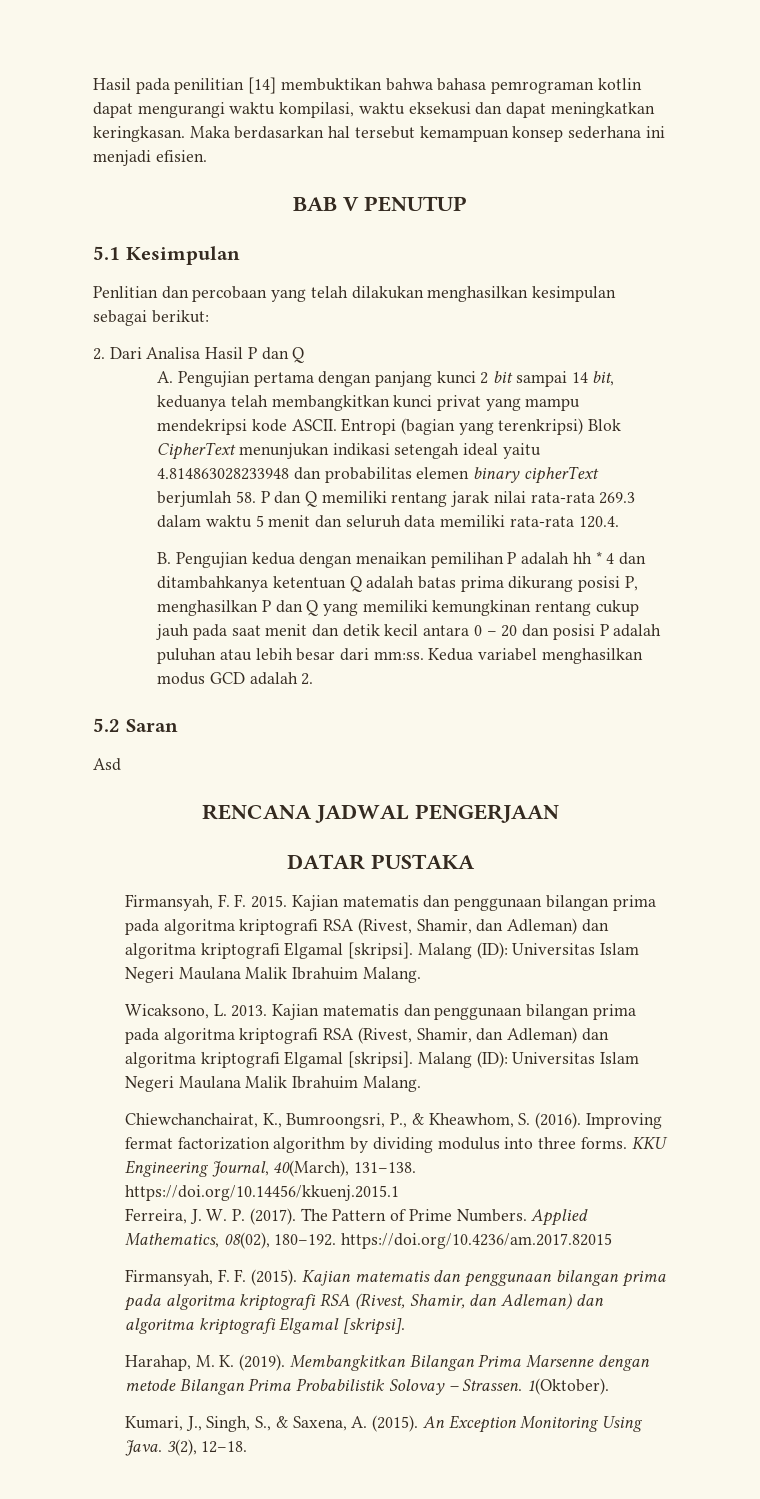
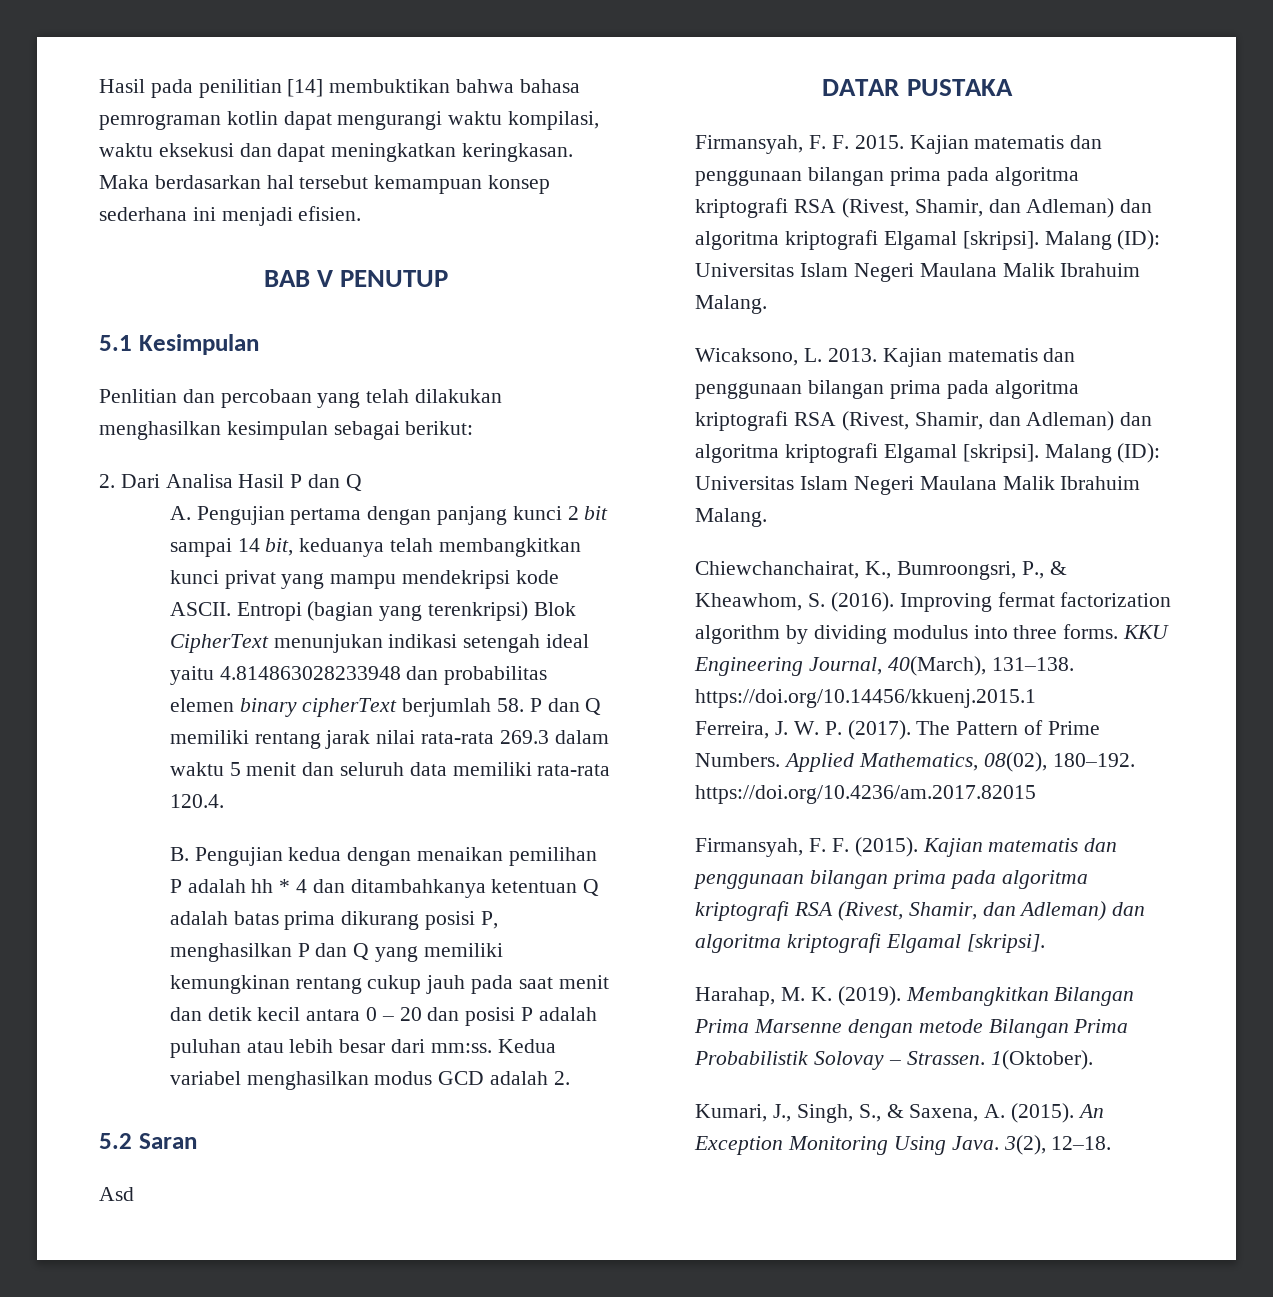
[201,804,559,823] // RENCANA JADWAL PENGERJAAN -> (134, 1194) none

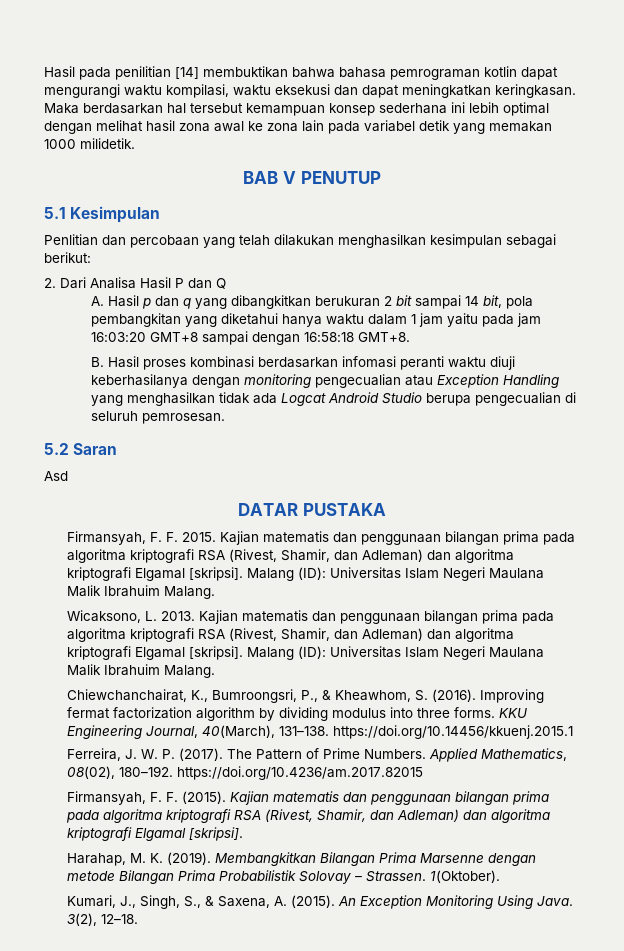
[221,206,362,226] menjadi efisien. -> [469,102,549,116] [44,120,552,134] [44,138,135,149] lebih optimal dengan melihat hasil zona awal ke zona lain pada variabel detik yang memakan 1000 milidetik.
[196,506,562,525] Pengujian pertama dengan panjang kunci -> [107,295,380,309] Hasil p dan q yang dibangkitkan berukuran
[299,538,581,557] [169,570,559,589] [169,601,576,621] [169,634,589,653] [169,666,548,685] [169,698,602,717] [169,730,609,749] [169,762,611,776] [169,794,224,808] [169,847,597,866] [169,879,600,898] [169,911,498,930] [169,943,503,962] [169,975,609,994] [169,1007,597,1026] [169,1039,556,1058] [169,1071,570,1090] keduanya telah membangkitkan kunci privat yang mampu mendekripsi kode ASCII. Entropi (bagian yang terenkripsi) Blok CipherText menunjukan indikasi setengah ideal yaitu 4.814863028233948 dan probabilitas elemen binary cipherText berjumlah 58. P dan Q memiliki rentang jarak nilai rata-rata 269.3 dalam waktu 5 menit dan seluruh data memiliki rata-rata 120.4. // B. Pengujian kedua dengan menaikan pemilihan P adalah hh * 4 dan ditambahkanya ketentuan Q adalah batas prima dikurang posisi P, menghasilkan P dan Q yang memiliki kemungkinan rentang cukup jauh pada saat menit dan detik kecil antara 0 – 20 dan posisi P adalah puluhan atau lebih besar dari mm:ss. Kedua variabel menghasilkan modus GCD adalah 2. -> [505,296,533,309] [90,313,541,327] [90,331,410,345] [90,356,515,370] [90,374,559,388] [90,392,576,406] [90,411,225,424] pola pembangkitan yang diketahui hanya waktu dalam 1 jam yaitu pada jam 16:03:20 GMT+8 sampai dengan 16:58:18 GMT+8. // B. Hasil proses kombinasi berdasarkan infomasi peranti waktu diuji keberhasilanya dengan monitoring pengecualian atau Exception Handling yang menghasilkan tidak ada Logcat Android Studio berupa pengecualian di seluruh pemrosesan.

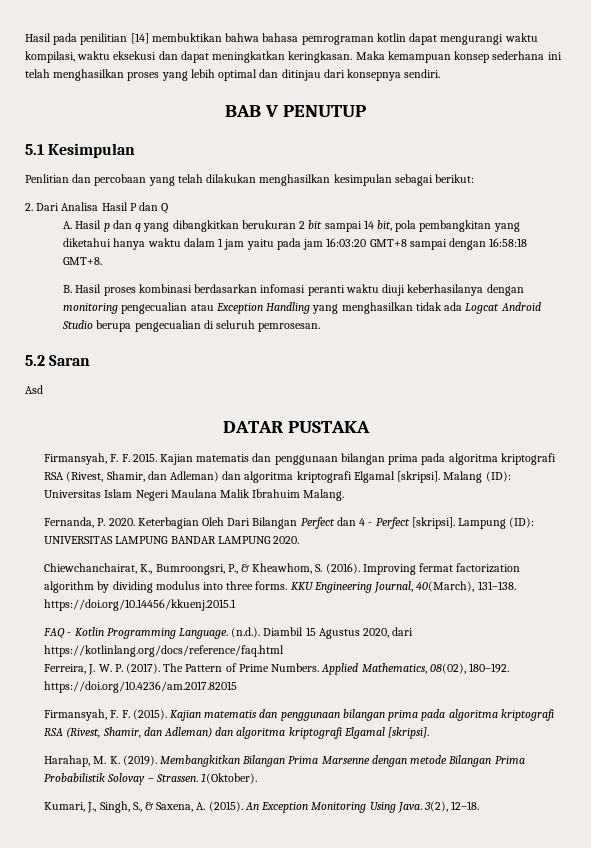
[83,103,243,114] berdasarkan hal tersebut -> (385, 55) none
[469,102,549,116] [44,120,552,134] [44,138,135,149] lebih optimal dengan melihat hasil zona awal ke zona lain pada variabel detik yang memakan 1000 milidetik. -> [25,69,441,81] telah menghasilkan proses yang lebih optimal dan ditinjau dari konsepnya sendiri.
[67,610,555,624] [67,628,515,642] [67,646,545,660] [67,664,216,678] Wicaksono, L. 2013. Kajian matematis dan penggunaan bilangan prima pada algoritma kriptografi RSA (Rivest, Shamir, dan Adleman) dan algoritma kriptografi Elgamal [skripsi]. Malang (ID): Universitas Islam Negeri Maulana Malik Ibrahuim Malang. -> [44,517,535,529] [44,536,300,544] Fernanda, P. 2020. Keterbagian Oleh Dari Bilangan Perfect dan 4 - Perfect [skripsi]. Lampung (ID): UNIVERSITAS LAMPUNG BANDAR LAMPUNG 2020.
(574, 732) none -> [43,627,414,639] [44,645,285,657] // FAQ - Kotlin Programming Language. (n.d.). Diambil 15 Agustus 2020, dari https://kotlinlang.org/docs/reference/faq.html

